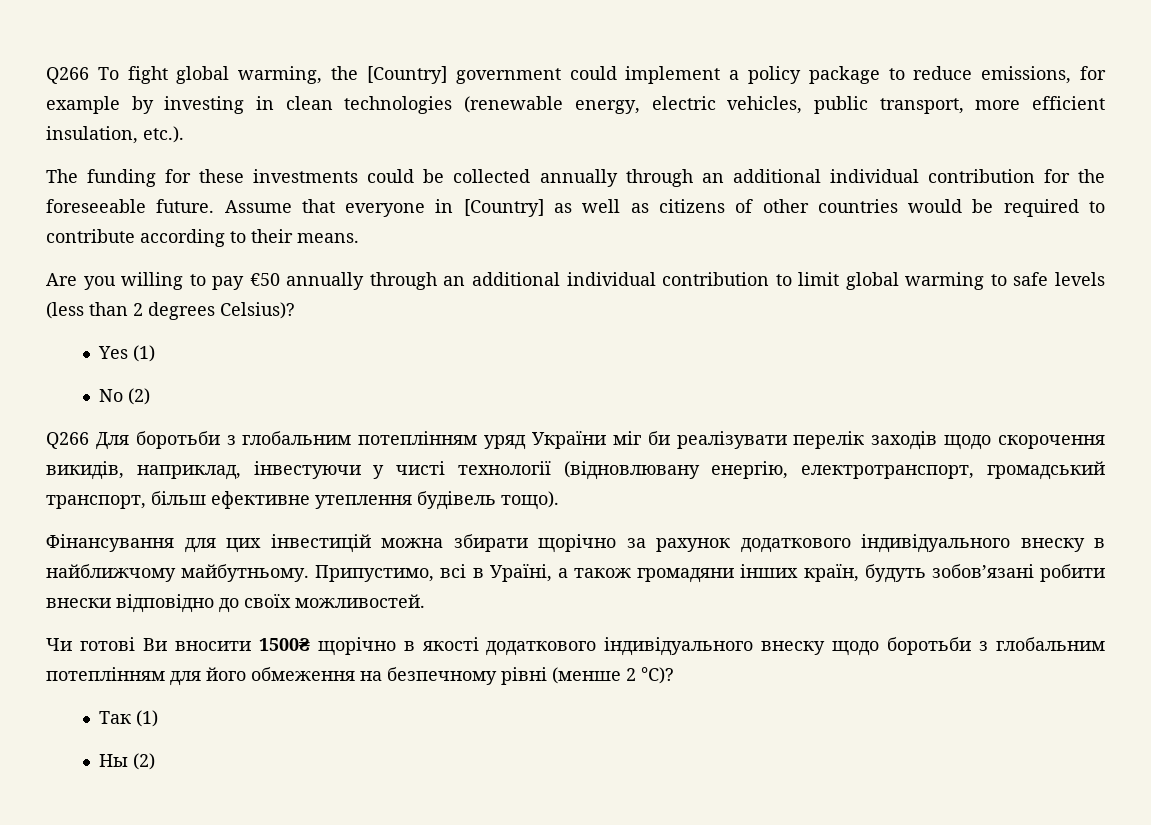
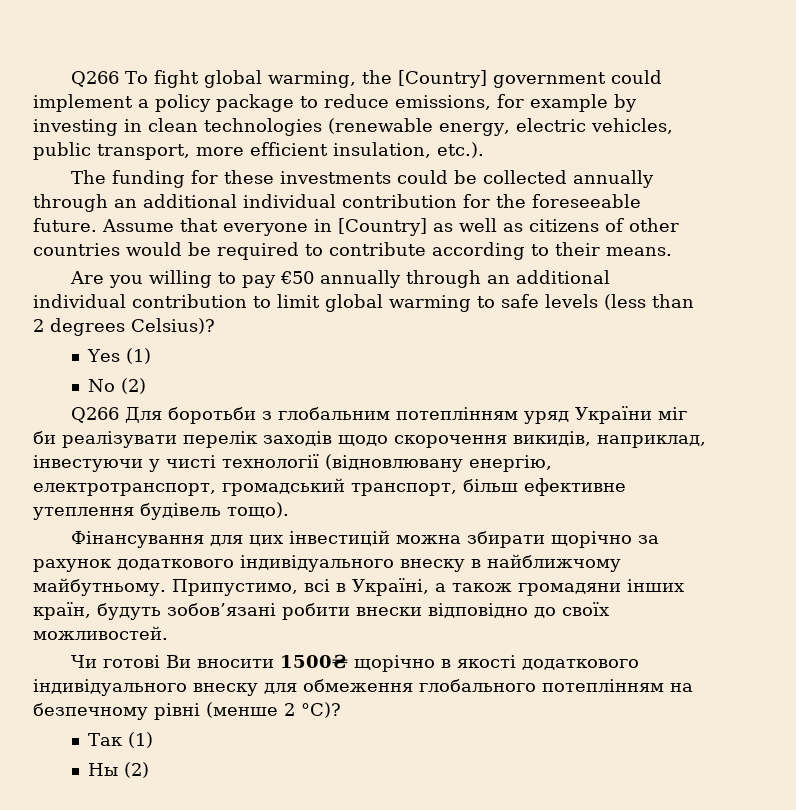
[489,563,552,582] Ураїні, -> [352,578,429,596] Україні,
[832,637,1105,656] [46,667,355,686] щодо боротьби з глобальним потеплінням для його обмеження -> [264,679,664,694] для обмеження глобального потеплінням

